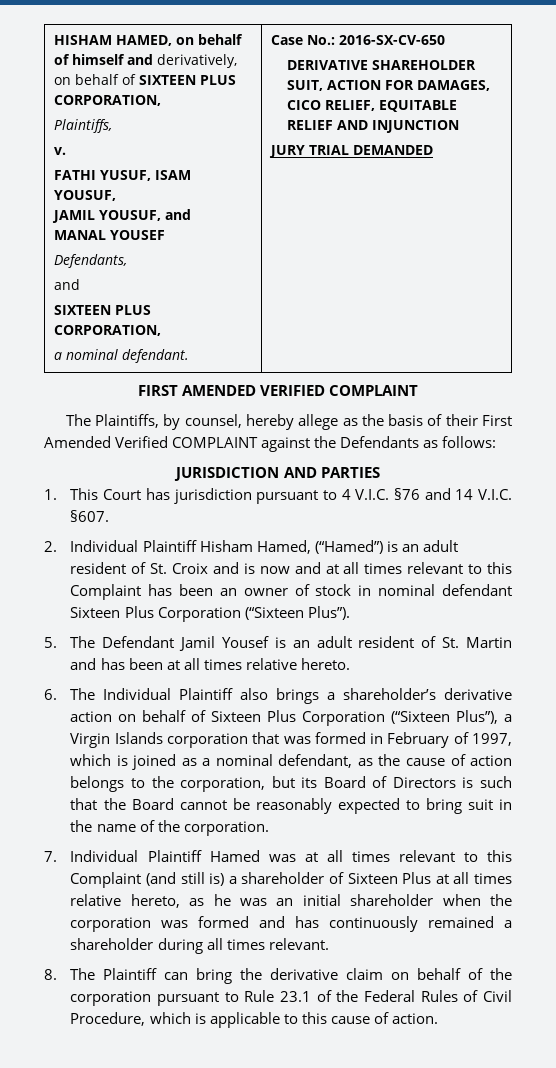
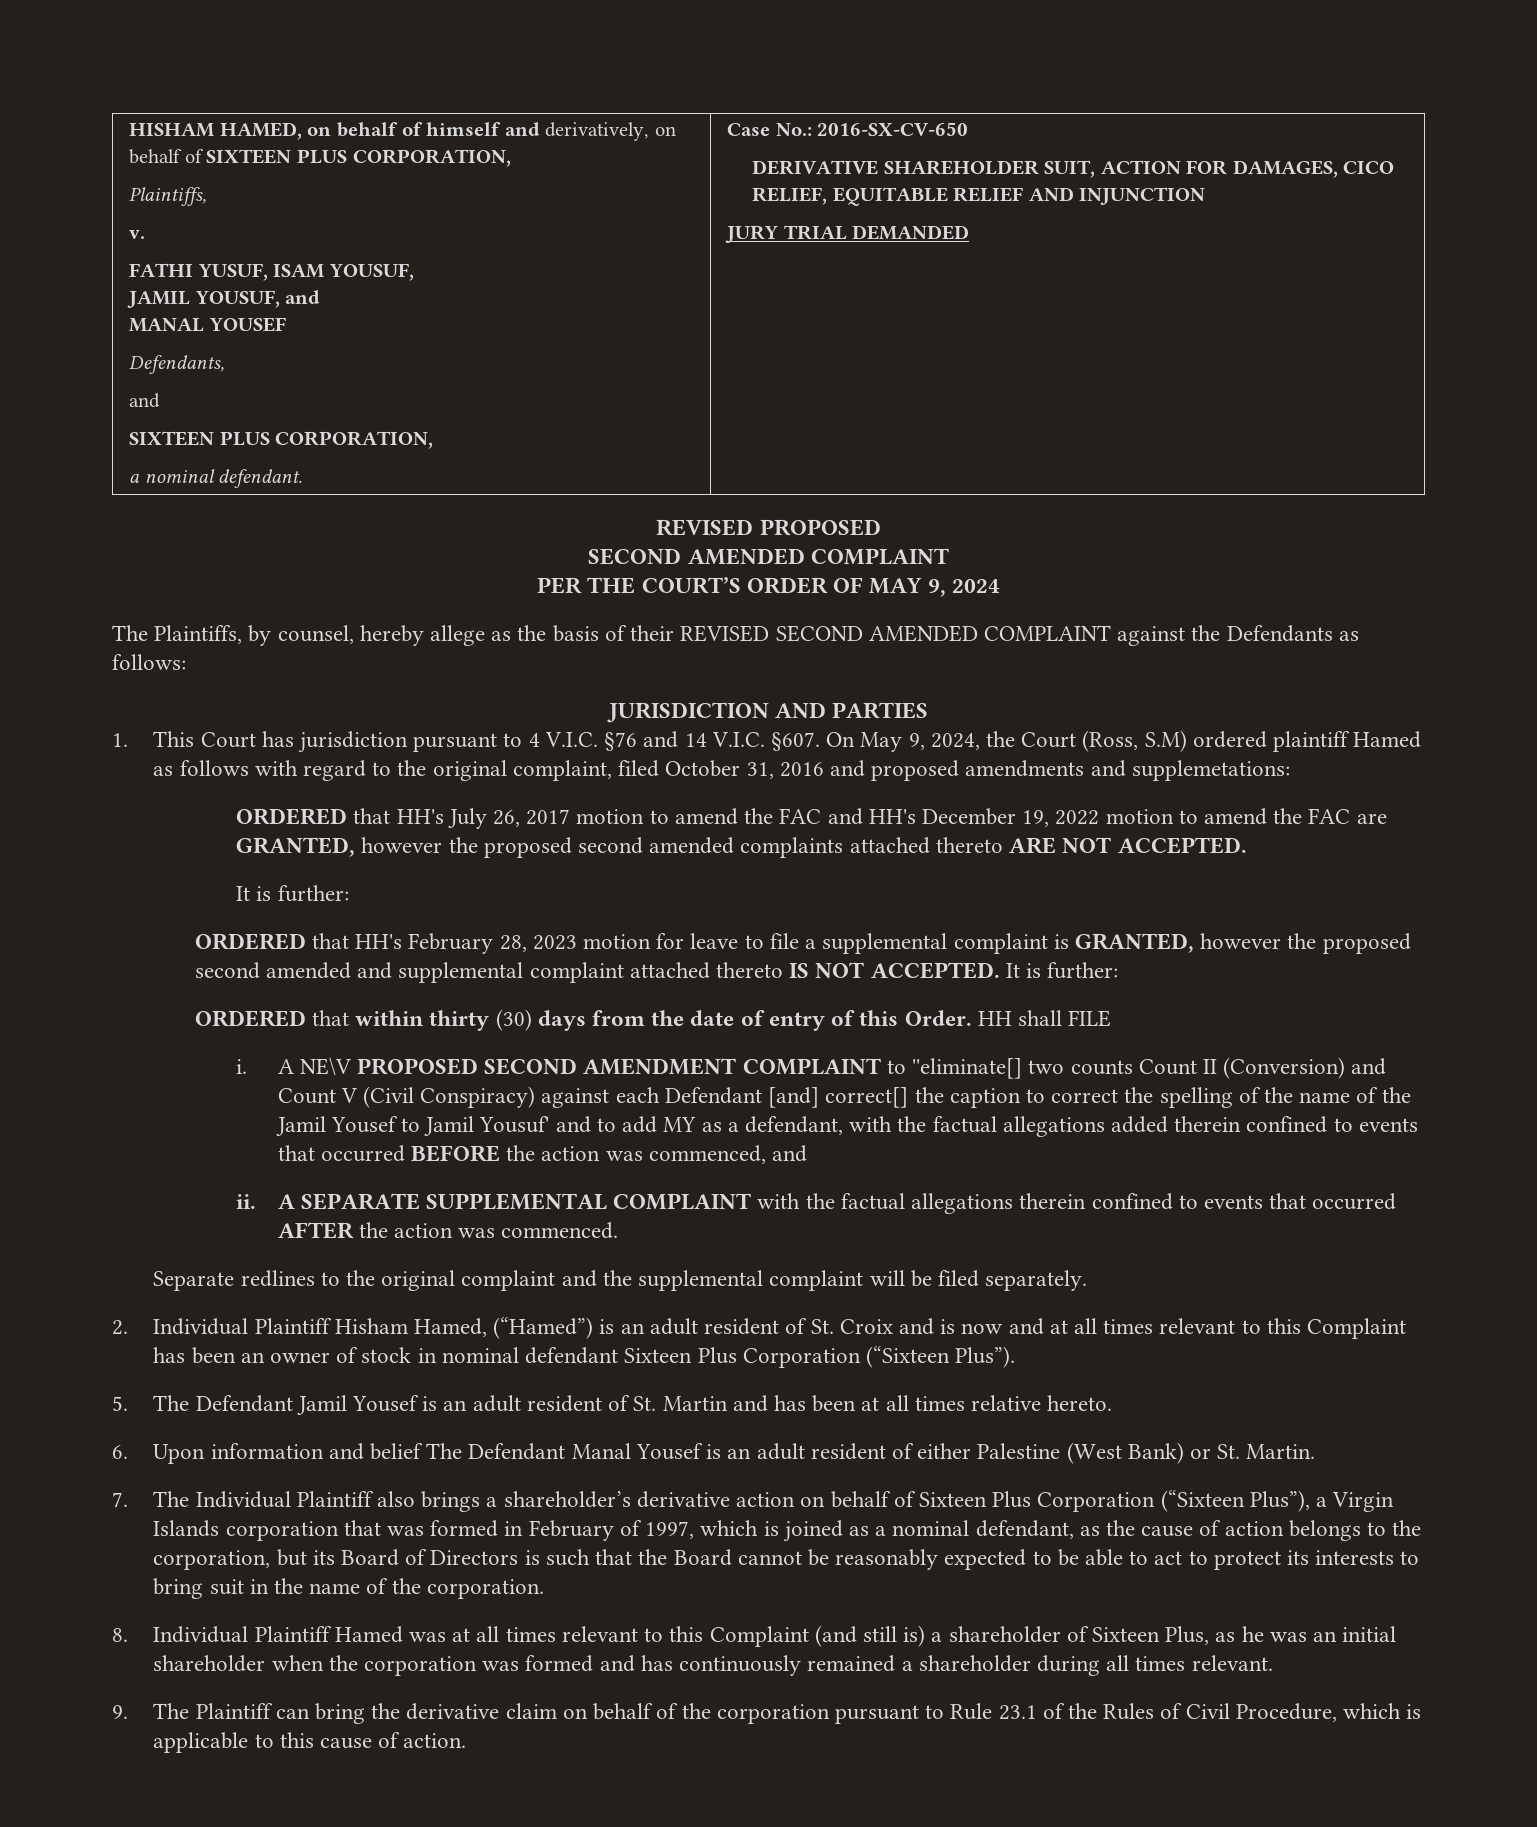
[137,385,419,396] FIRST AMENDED VERIFIED COMPLAINT -> [656,519,881,536] [588,548,949,565] [537,577,1000,597] REVISED PROPOSED // SECOND AMENDED COMPLAINT // PER THE COURT’S ORDER OF MAY 9, 2024
[482,415,512,426] [44,436,169,448] First Amended Verified -> [680,625,978,642] REVISED SECOND AMENDED
(110, 516) none -> [826,730,1422,752] [153,760,1290,781] [236,808,1387,829] [236,837,1247,858] [236,885,349,902] [194,933,1411,954] [194,962,1119,983] [194,1009,1112,1031] [236,1057,1387,1079] [277,1086,1411,1108] [275,1116,1418,1137] [277,1145,808,1164] [236,1193,1397,1214] [277,1222,619,1239] [153,1270,1088,1291] On May 9, 2024, the Court (Ross, S.M) ordered plaintiff Hamed as follows with regard to the original complaint, filed October 31, 2016 and proposed amendments and supplemetations: // ORDERED that HH's July 26, 2017 motion to amend the FAC and HH's December 19, 2022 motion to amend the FAC are GRANTED, however the proposed second amended complaints attached thereto ARE NOT ACCEPTED. // It is further: // ORDERED that HH's February 28, 2023 motion for leave to file a supplemental complaint is GRANTED, however the proposed second amended and supplemental complaint attached thereto IS NOT ACCEPTED. It is further: // ORDERED that within thirty (30) days from the date of entry of this Order. HH shall FILE // i. A NE\V PROPOSED SECOND AMENDMENT COMPLAINT to ''eliminate[] two counts Count II (Conversion) and Count V (Civil Conspiracy) against each Defendant [and] correct[] the caption to correct the spelling of the name of the Jamil Yousef to Jamil Yousuf' and to add MY as a defendant, with the factual allegations added therein confined to events that occurred BEFORE the action was commenced, and // ii. A SEPARATE SUPPLEMENTAL COMPLAINT with the factual allegations therein confined to events that occurred AFTER the action was commenced. // Separate redlines to the original complaint and the supplemental complaint will be filed separately.
(57, 694) none -> [153,1442,1316,1464] [112,1492,128,1507] Upon information and belief The Defendant Manal Yousef is an adult resident of either Palestine (West Bank) or St. Martin. // 7.
(420, 805) none -> [1057,1549,1420,1570] be able to act to protect its interests to
[44,851,57,862] 7. -> [112,1628,128,1642] 8.
[402,872,513,884] [70,894,180,908] Plus at all times relative hereto, -> [1165,1626,1210,1645] Plus,
[44,969,57,980] 8. -> [112,1705,128,1719] 9.
[364,990,416,1002] Federal -> (1097, 1711) none

